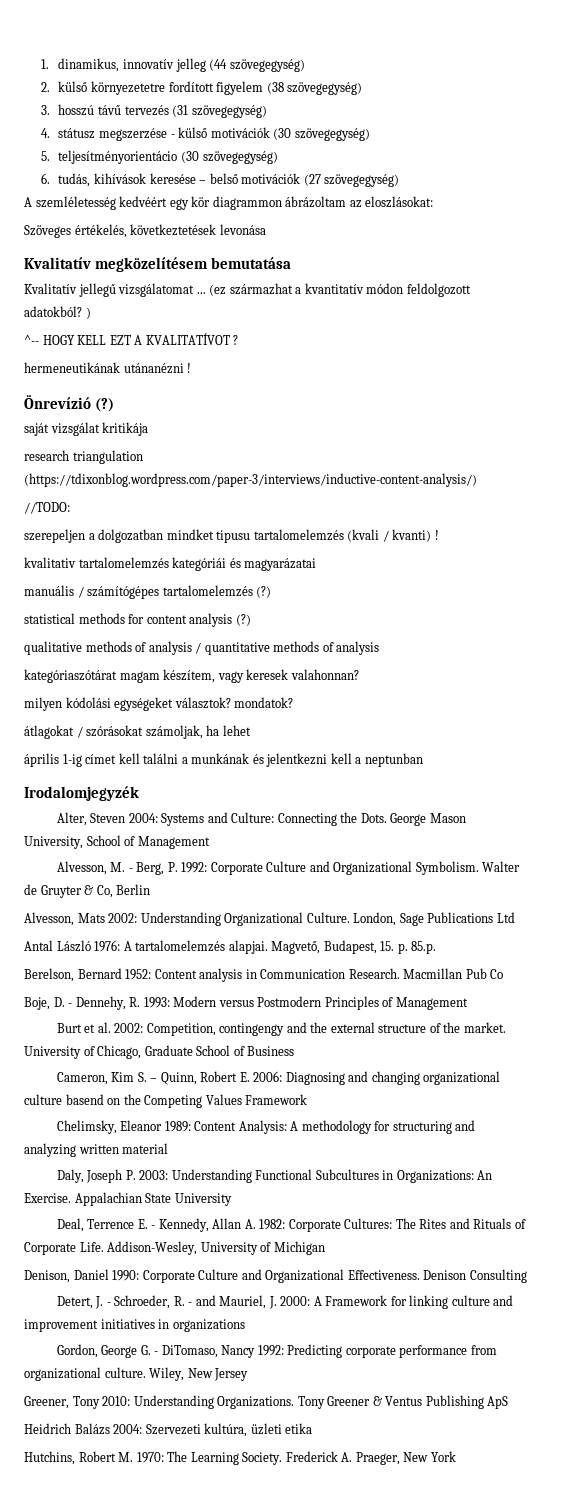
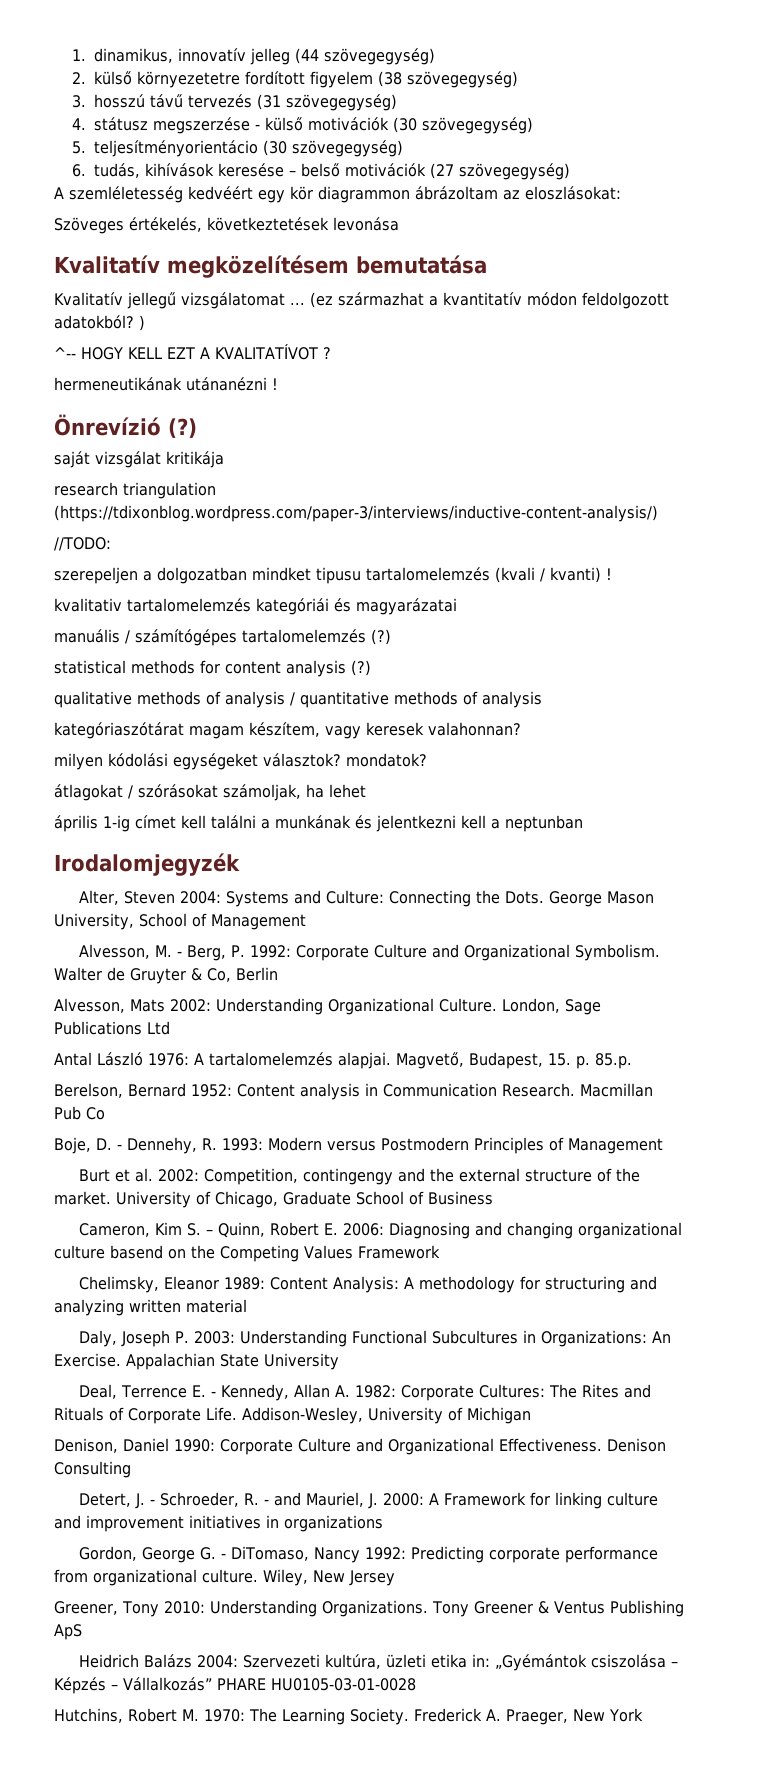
(313, 1428) none -> [472,1654,679,1671] [54,1677,416,1694] in: „Gyémántok csiszolása – Képzés – Vállalkozás” PHARE HU0105-03-01-0028

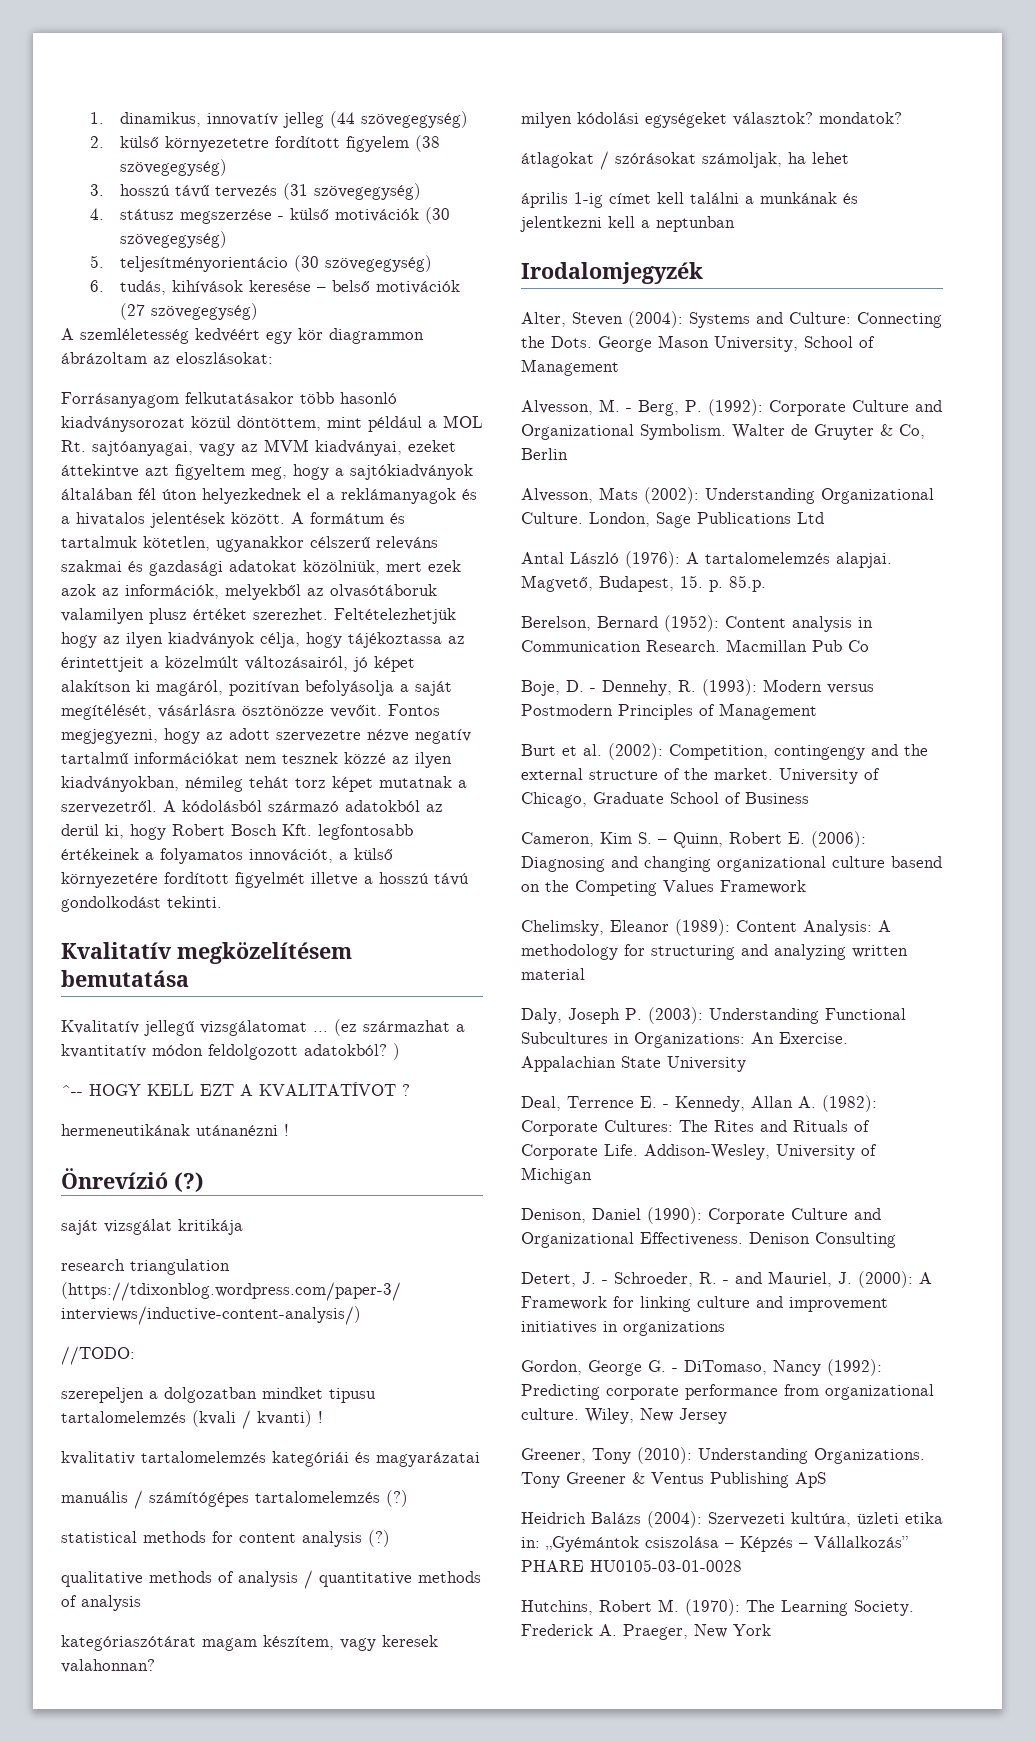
[54,217,399,234] Szöveges értékelés, következtetések levonása -> [61,392,397,408] [61,415,483,432] [61,439,456,456] [61,464,473,480] [61,488,477,504] [61,512,405,528] [61,536,438,552] [61,560,461,576] [61,584,437,600] [61,608,456,624] [61,632,465,648] [61,656,415,672] [61,680,452,696] [61,704,440,720] [61,728,471,744] [61,752,452,768] [61,776,467,792] [61,800,443,814] [61,824,413,840] [61,848,393,864] [61,872,469,888] [61,896,222,912] Forrásanyagom felkutatásakor több hasonló kiadványsorozat közül döntöttem, mint például a MOL Rt. sajtóanyagai, vagy az MVM kiadványai, ezeket áttekintve azt figyeltem meg, hogy a sajtókiadványok általában fél úton helyezkednek el a reklámanyagok és a hivatalos jelentések között. A formátum és tartalmuk kötetlen, ugyanakkor célszerű releváns szakmai és gazdasági adatokat közölniük, mert ezek azok az információk, melyekből az olvasótáboruk valamilyen plusz értéket szerezhet. Feltételezhetjük hogy az ilyen kiadványok célja, hogy tájékoztassa az érintettjeit a közelmúlt változásairól, jó képet alakítson ki magáról, pozitívan befolyásolja a saját megítélését, vásárlásra ösztönözze vevőit. Fontos megjegyezni, hogy az adott szervezetre nézve negatív tartalmű információkat nem tesznek közzé az ilyen kiadványokban, némileg tehát torz képet mutatnak a szervezetről. A kódolásból származó adatokból az derül ki, hogy Robert Bosch Kft. legfontosabb értékeinek a folyamatos innovációt, a külső környezetére fordított figyelmét illetve a hosszú távú gondolkodást tekinti.
[180,891,222,904] 2004: -> [628,311,683,328] (2004):
[250,945,292,958] 1992: -> [708,399,763,416] (1992):
[170,999,211,1012] 2002: -> [644,487,699,504] (2002):
[148,1053,189,1066] 1976: -> [625,551,680,568] (1976):
[191,1084,232,1097] 1952: -> [664,615,719,632] (1952):
[222,1138,263,1151] 1993: -> [702,679,757,696] (1993):
[158,1169,200,1182] 2002: -> [608,743,663,760] (2002):
[343,1223,385,1236] 2006: -> [811,831,866,848] (2006):
[224,1277,266,1290] 1989: -> [675,919,730,936] (1989):
[194,1331,236,1344] 2003: -> [648,1007,703,1024] (2003):
[355,1385,397,1398] 1982: -> [822,1095,877,1112] (1982):
[174,1439,215,1452] 1990: -> [647,1207,702,1224] (1990):
[383,1493,425,1506] 2000: -> [858,1271,913,1288] (2000):
[365,1547,407,1560] 1992: -> [827,1359,882,1376] (1992):
[163,1601,205,1614] 2010: -> [637,1447,692,1464] (2010):
[197,1655,239,1668] 2004: -> [647,1511,702,1528] (2004):
[204,1709,245,1722] 1970: -> [685,1599,740,1616] (1970):

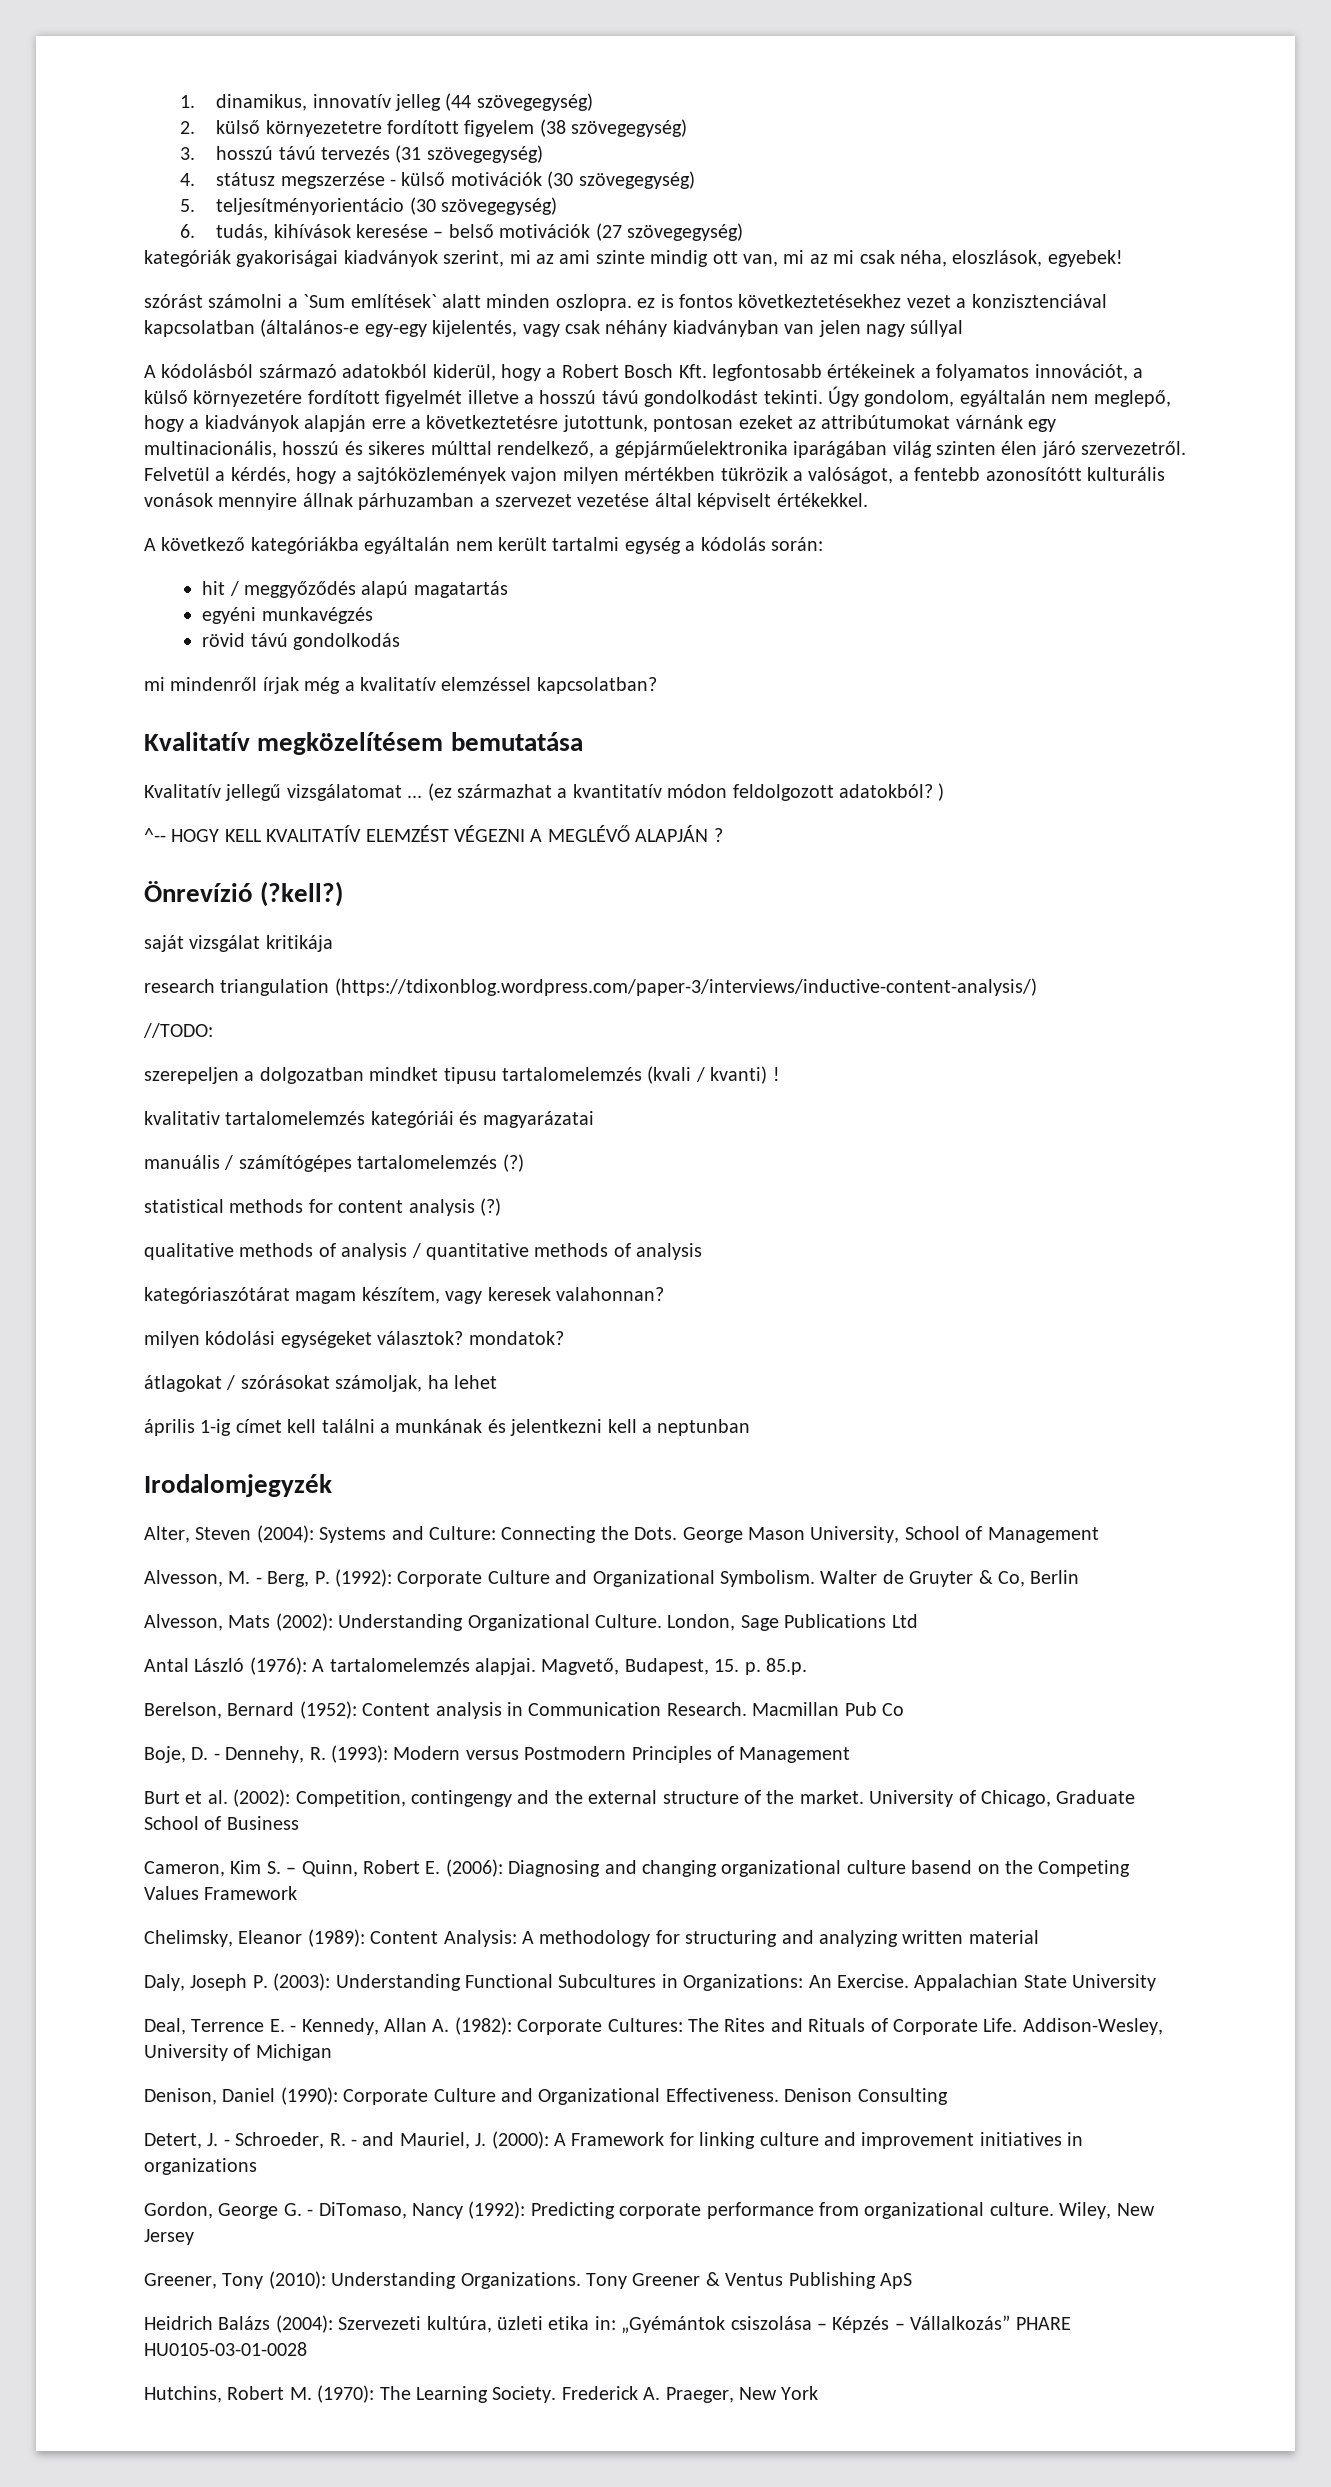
[174,185,210,198] távű -> [278,146,316,160] távú
[61,328,424,344] [61,352,273,364] [61,392,397,408] [61,415,483,432] [61,439,456,456] [61,464,473,480] [61,488,477,504] [61,512,405,528] [61,536,438,552] [61,560,461,576] [61,584,437,600] [61,608,456,624] [61,632,465,648] [61,656,415,672] [61,680,452,696] [61,704,440,720] [61,728,471,744] [61,752,452,768] [61,776,467,792] [61,800,443,814] [61,824,166,840] A szemléletesség kedvéért egy kör diagrammon ábrázoltam az eloszlásokat: // Forrásanyagom felkutatásakor több hasonló kiadványsorozat közül döntöttem, mint például a MOL Rt. sajtóanyagai, vagy az MVM kiadványai, ezeket áttekintve azt figyeltem meg, hogy a sajtókiadványok általában fél úton helyezkednek el a reklámanyagok és a hivatalos jelentések között. A formátum és tartalmuk kötetlen, ugyanakkor célszerű releváns szakmai és gazdasági adatokat közölniük, mert ezek azok az információk, melyekből az olvasótáboruk valamilyen plusz értéket szerezhet. Feltételezhetjük hogy az ilyen kiadványok célja, hogy tájékoztassa az érintettjeit a közelmúlt változásairól, jó képet alakítson ki magáról, pozitívan befolyásolja a saját megítélését, vásárlásra ösztönözze vevőit. Fontos megjegyezni, hogy az adott szervezetre nézve negatív tartalmű információkat nem tesznek közzé az ilyen kiadványokban, némileg tehát torz képet mutatnak a szervezetről. A kódolásból származó adatokból az derül ki, hogy -> [144,250,1123,267] [144,294,1107,311] [144,319,964,337] [144,364,557,381] kategóriák gyakoriságai kiadványok szerint, mi az ami szinte mindig ott van, mi az mi csak néha, eloszlások, egyebek! // szórást számolni a `Sum említések` alatt minden oszlopra. ez is fontos következtetésekhez vezet a konzisztenciával kapcsolatban (általános-e egy-egy kijelentés, vagy csak néhány kiadványban van jelen nagy súllyal // A kódolásból származó adatokból kiderül, hogy a
(222, 902) none -> [827,386,1171,407] [144,415,1057,432] [144,441,1187,458] [144,467,1165,484] [144,493,868,510] [144,537,823,554] [202,581,508,598] [202,607,373,624] [202,633,400,650] [144,677,657,694] Úgy gondolom, egyáltalán nem meglepő, hogy a kiadványok alapján erre a következtetésre jutottunk, pontosan ezeket az attribútumokat várnánk egy multinacionális, hosszú és sikeres múlttal rendelkező, a gépjárműelektronika iparágában világ szinten élen járó szervezetről. Felvetül a kérdés, hogy a sajtóközlemények vajon milyen mértékben tükrözik a valóságot, a fentebb azonosítótt kulturális vonások mennyire állnak párhuzamban a szervezet vezetése által képviselt értékekkel. // A következő kategóriákba egyáltalán nem került tartalmi egység a kódolás során: // hit / meggyőződés alapú magatartás // egyéni munkavégzés // rövid távú gondolkodás // mi mindenről írjak még a kvalitatív elemzéssel kapcsolatban?
[200,1082,410,1096] [61,1124,289,1136] EZT A KVALITATÍVOT ? // hermeneutikának utánanézni ! -> [266,825,723,842] KVALITATÍV ELEMZÉST VÉGEZNI A MEGLÉVŐ ALAPJÁN ?
[174,1172,204,1192] (?) -> [260,881,344,907] (?kell?)

